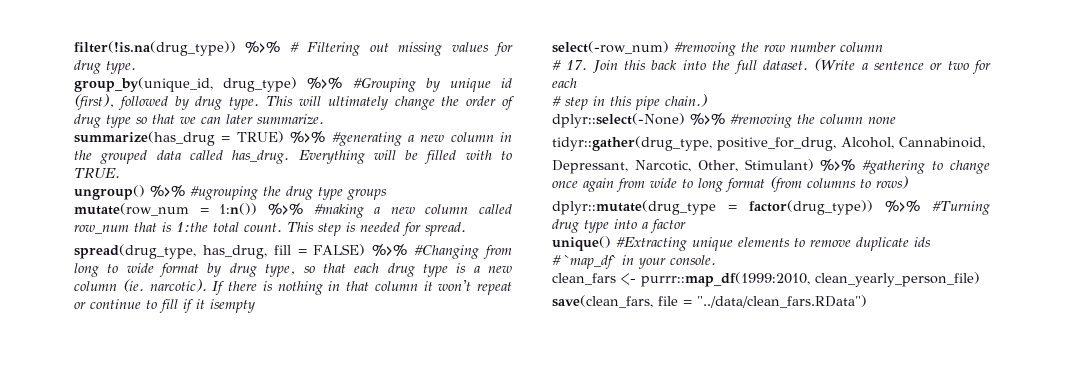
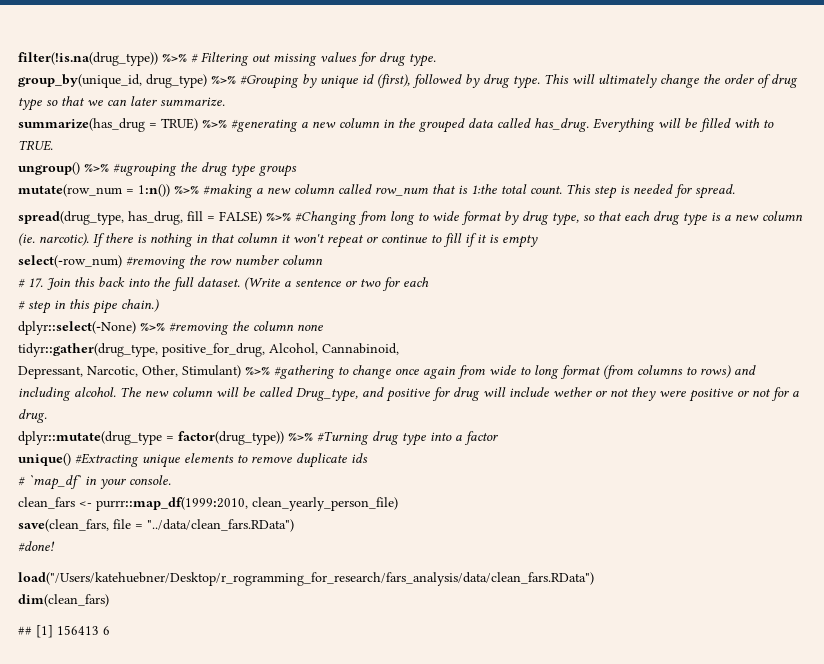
[210,299,255,313] isempty -> [489,234,538,248] is empty
(908, 182) none -> [734,365,756,375] [18,387,799,402] [18,409,47,423] and including alcohol. The new column will be called Drug_type, and positive for drug will include wether or not they were positive or not for a drug.
(867, 301) none -> [18,541,55,552] [18,572,594,586] [18,594,109,607] [18,625,110,638] // #done! // load("/Users/katehuebner/Desktop/r_rogramming_for_research/fars_analysis/data/clean_fars.RData") // dim(clean_fars) // ## [1] 156413 6

